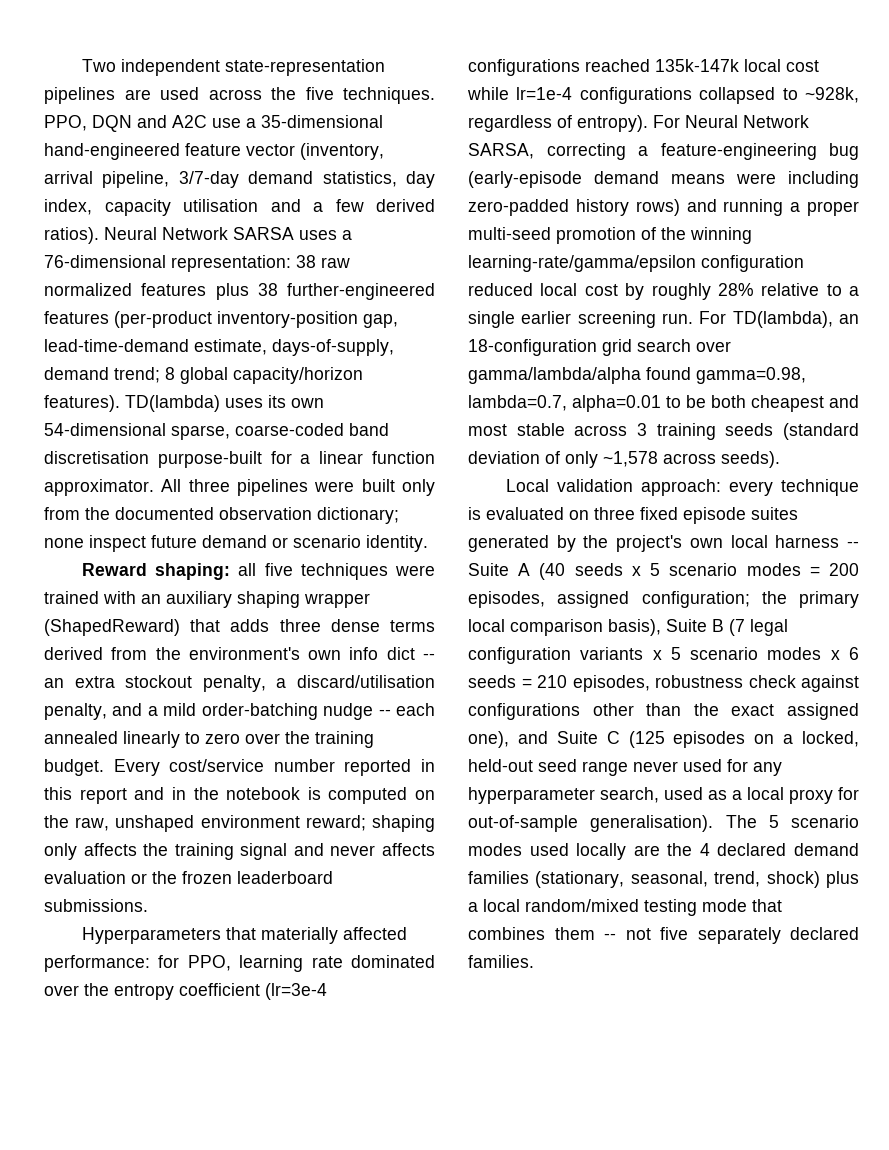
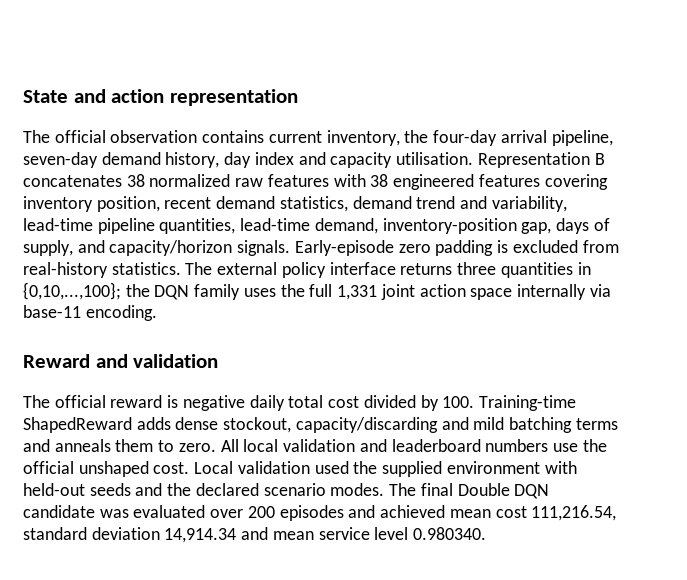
[82,59,386,76] [44,87,435,104] [44,115,383,132] [44,143,384,160] [44,171,435,188] [44,199,435,216] [44,227,352,244] [44,255,350,272] [44,283,435,300] [44,311,398,328] [44,339,394,356] [44,367,363,384] [44,395,324,412] [44,423,389,440] [44,451,436,468] [44,479,435,496] [44,507,399,524] [44,535,428,552] [82,563,435,580] [44,591,370,608] [44,619,435,636] [44,647,435,660] [44,675,435,692] [44,703,435,720] [44,731,374,748] [44,759,435,776] [44,787,435,804] [44,815,435,832] [44,843,435,860] [44,871,333,884] [44,899,148,912] [82,927,408,944] [44,955,435,972] [44,983,327,1000] [468,59,819,76] [467,87,859,104] [468,115,809,132] [468,143,859,160] [468,171,859,188] [468,199,859,216] [468,227,752,244] [468,255,804,272] [468,283,859,300] [468,311,859,328] [468,339,731,356] [468,367,806,384] [468,395,859,412] [468,423,859,440] [468,451,780,468] [506,479,859,496] [468,507,798,524] [468,535,859,552] [468,563,859,580] [468,591,859,608] [468,619,788,636] [468,647,859,664] [468,675,859,692] [468,703,859,720] [468,731,859,748] [468,759,782,776] [468,787,859,804] [468,815,859,832] [468,843,859,860] [468,871,859,888] [468,899,782,916] [468,927,859,944] [468,955,534,968] Two independent state-representation pipelines are used across the five techniques. PPO, DQN and A2C use a 35-dimensional hand-engineered feature vector (inventory, arrival pipeline, 3/7-day demand statistics, day index, capacity utilisation and a few derived ratios). Neural Network SARSA uses a 76-dimensional representation: 38 raw normalized features plus 38 further-engineered features (per-product inventory-position gap, lead-time-demand estimate, days-of-supply, demand trend; 8 global capacity/horizon features). TD(lambda) uses its own 54-dimensional sparse, coarse-coded band discretisation purpose-built for a linear function approximator. All three pipelines were built only from the documented observation dictionary; none inspect future demand or scenario identity. // Reward shaping: all five techniques were trained with an auxiliary shaping wrapper (ShapedReward) that adds three dense terms derived from the environment's own info dict -- an extra stockout penalty, a discard/utilisation penalty, and a mild order-batching nudge -- each annealed linearly to zero over the training budget. Every cost/service number reported in this report and in the notebook is computed on the raw, unshaped environment reward; shaping only affects the training signal and never affects evaluation or the frozen leaderboard submissions. // Hyperparameters that materially affected performance: for PPO, learning rate dominated over the entropy coefficient (lr=3e-4 configurations reached 135k-147k local cost while lr=1e-4 configurations collapsed to ~928k, regardless of entropy). For Neural Network SARSA, correcting a feature-engineering bug (early-episode demand means were including zero-padded history rows) and running a proper multi-seed promotion of the winning learning-rate/gamma/epsilon configuration reduced local cost by roughly 28% relative to a single earlier screening run. For TD(lambda), an 18-configuration grid search over gamma/lambda/alpha found gamma=0.98, lambda=0.7, alpha=0.01 to be both cheapest and most stable across 3 training seeds (standard deviation of only ~1,578 across seeds). // Local validation approach: every technique is evaluated on three fixed episode suites generated by the project's own local harness -- Suite A (40 seeds x 5 scenario modes = 200 episodes, assigned configuration; the primary local comparison basis), Suite B (7 legal configuration variants x 5 scenario modes x 6 seeds = 210 episodes, robustness check against configurations other than the exact assigned one), and Suite C (125 episodes on a locked, held-out seed range never used for any hyperparameter search, used as a local proxy for out-of-sample generalisation). The 5 scenario modes used locally are the 4 declared demand families (stationary, seasonal, trend, shock) plus a local random/mixed testing mode that combines them -- not five separately declared families. -> [23,89,298,106] [23,130,613,146] [23,152,605,168] [23,174,608,190] [23,196,567,212] [23,218,610,234] [23,240,619,256] [23,262,591,278] [23,282,611,300] [23,305,157,321] [23,354,219,368] [23,395,576,411] [23,417,618,433] [23,439,607,452] [23,461,577,477] [23,483,550,499] [23,505,617,521] [23,527,487,543] State and action representation // The official observation contains current inventory, the four-day arrival pipeline, seven-day demand history, day index and capacity utilisation. Representation B concatenates 38 normalized raw features with 38 engineered features covering inventory position, recent demand statistics, demand trend and variability, lead-time pipeline quantities, lead-time demand, inventory-position gap, days of supply, and capacity/horizon signals. Early-episode zero padding is excluded from real-history statistics. The external policy interface returns three quantities in {0,10,...,100}; the DQN family uses the full 1,331 joint action space internally via base-11 encoding. // Reward and validation // The official reward is negative daily total cost divided by 100. Training-time ShapedReward adds dense stockout, capacity/discarding and mild batching terms and anneals them to zero. All local validation and leaderboard numbers use the official unshaped cost. Local validation used the supplied environment with held-out seeds and the declared scenario modes. The final Double DQN candidate was evaluated over 200 episodes and achieved mean cost 111,216.54, standard deviation 14,914.34 and mean service level 0.980340.

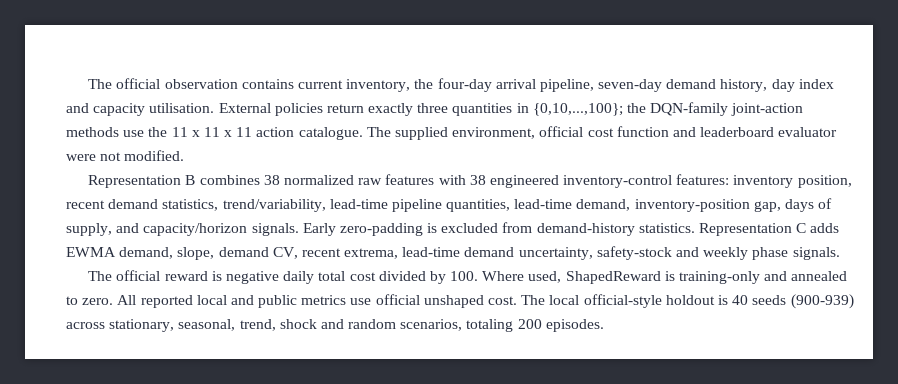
[23,89,298,106] State and action representation // -> (88, 84) none
(474, 158) none -> [218,102,804,116] [66,126,838,140] [66,150,185,161] External policies return exactly three quantities in {0,10,...,100}; the DQN-family joint-action methods use the 11 x 11 x 11 action catalogue. The supplied environment, official cost function and leaderboard evaluator were not modified. //
[23,175,122,187] concatenates -> [199,175,260,185] combines
[478,174,608,190] features covering -> [563,174,730,188] inventory-control features:
[352,196,567,212] demand trend and variability, -> [222,199,326,212] trend/variability,
[294,240,619,256] [23,262,591,278] [23,282,611,300] [23,305,157,321] [23,354,219,368] Early-episode zero padding is excluded from real-history statistics. The external policy interface returns three quantities in {0,10,...,100}; the DQN family uses the full 1,331 joint action space internally via base-11 encoding. // Reward and validation -> [302,222,840,236] [66,246,840,260] Early zero-padding is excluded from demand-history statistics. Representation C adds EWMA demand, slope, demand CV, recent extrema, lead-time demand uncertainty, safety-stock and weekly phase signals.
[478,395,576,411] [23,417,618,433] [23,439,607,452] [23,461,577,477] [23,483,550,499] [23,505,617,521] [23,527,487,543] Training-time ShapedReward adds dense stockout, capacity/discarding and mild batching terms and anneals them to zero. All local validation and leaderboard numbers use the official unshaped cost. Local validation used the supplied environment with held-out seeds and the declared scenario modes. The final Double DQN candidate was evaluated over 200 episodes and achieved mean cost 111,216.54, standard deviation 14,914.34 and mean service level 0.980340. -> [482,271,848,284] [66,294,854,309] [66,319,604,332] Where used, ShapedReward is training-only and annealed to zero. All reported local and public metrics use official unshaped cost. The local official-style holdout is 40 seeds (900-939) across stationary, seasonal, trend, shock and random scenarios, totaling 200 episodes.

